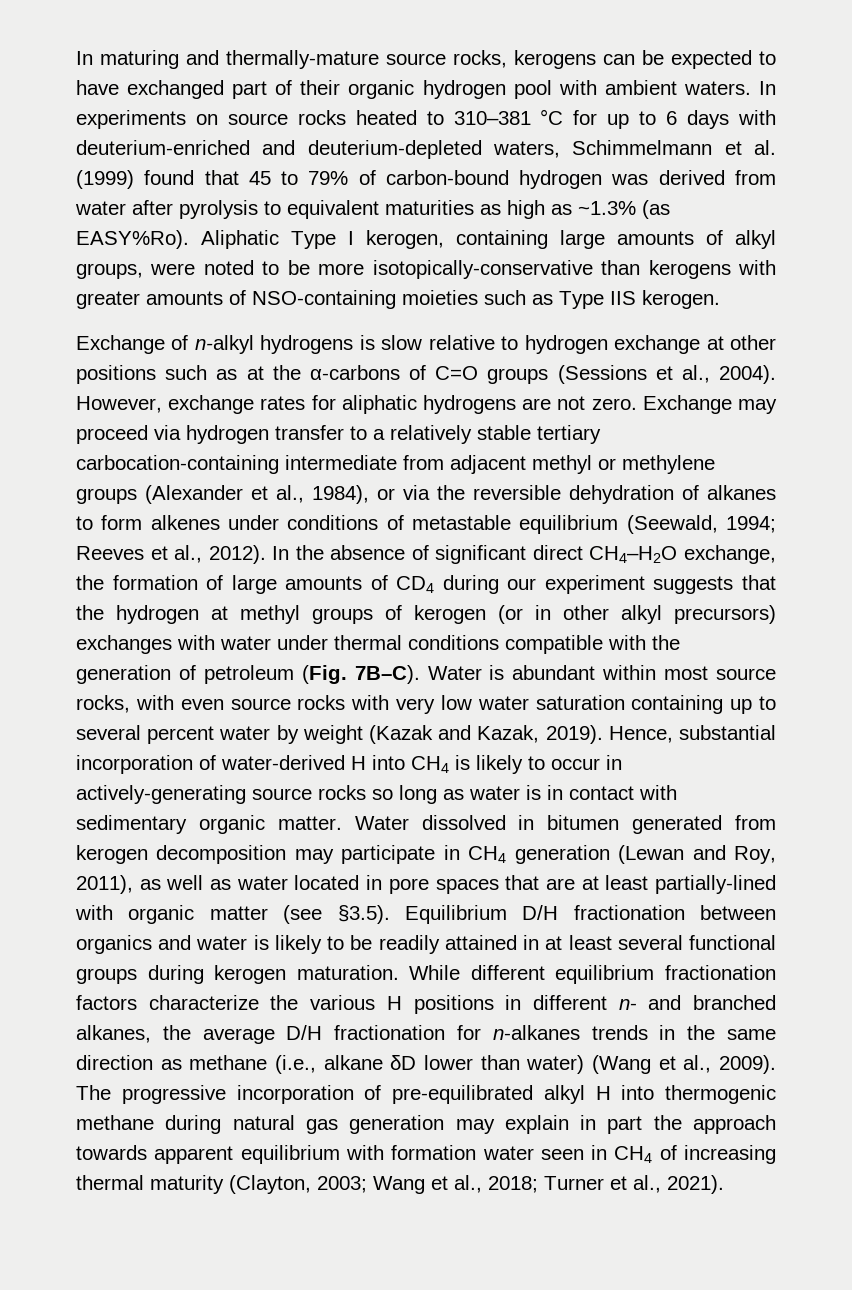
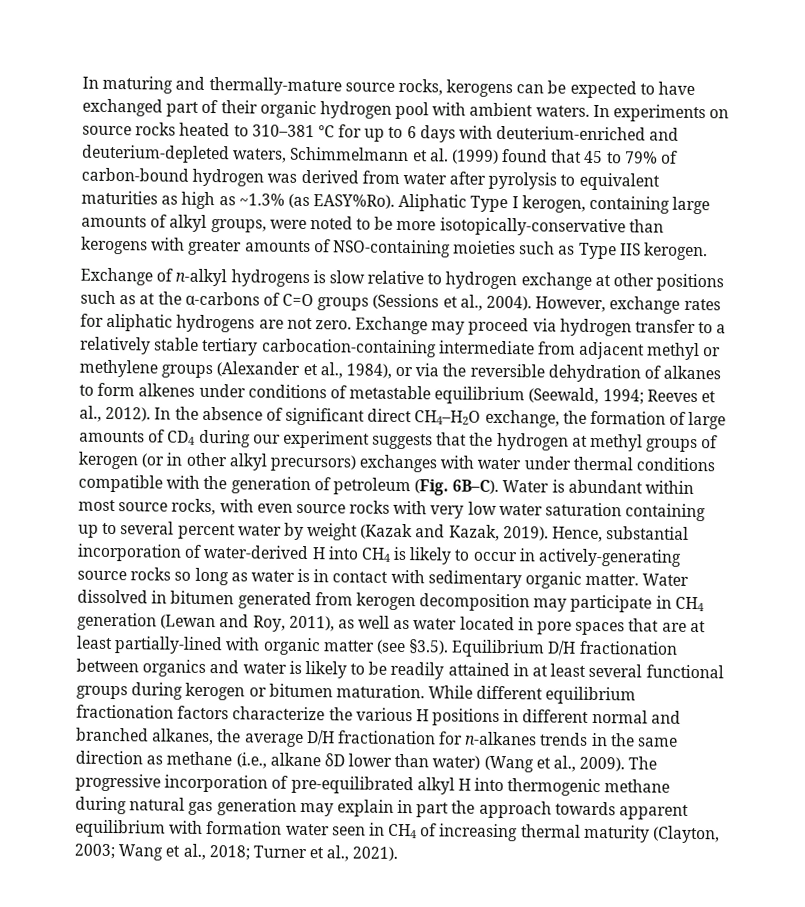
[354,665,420,684] 7B–C). -> [452,479,500,495] 6B–C).
(287, 974) none -> [248,683,333,698] or bitumen
[618,999,637,1010] n- -> [591,709,648,724] normal

